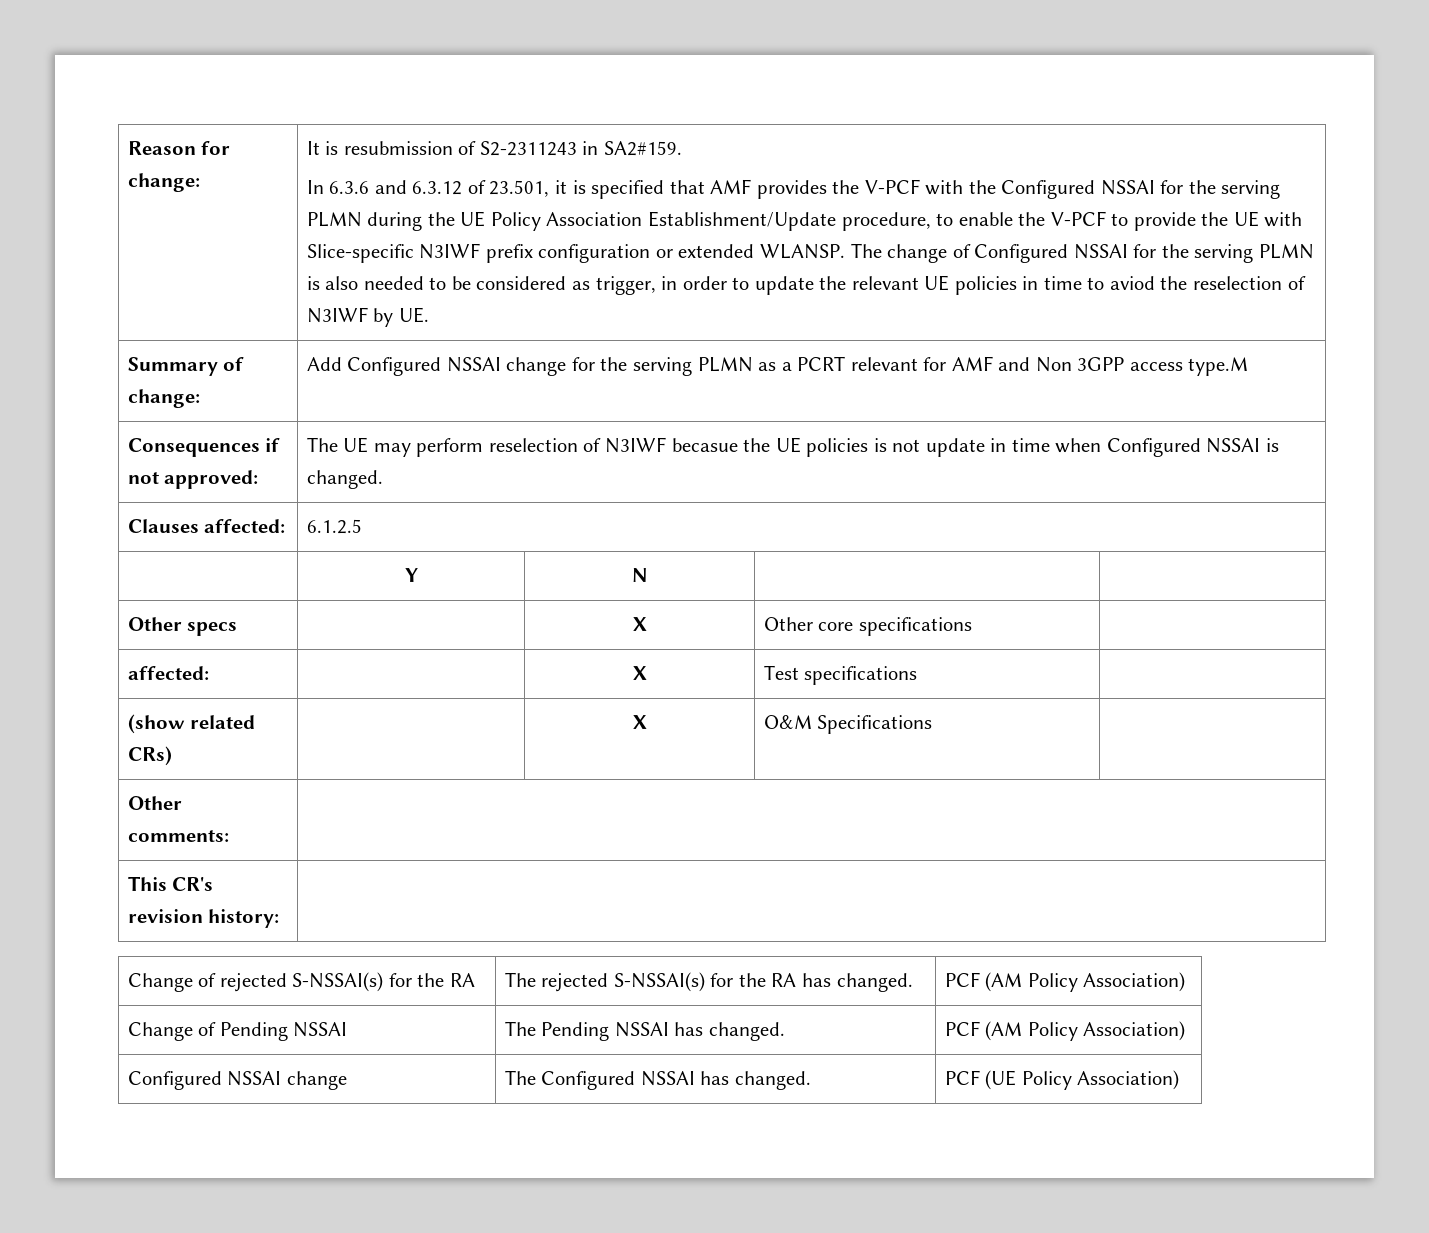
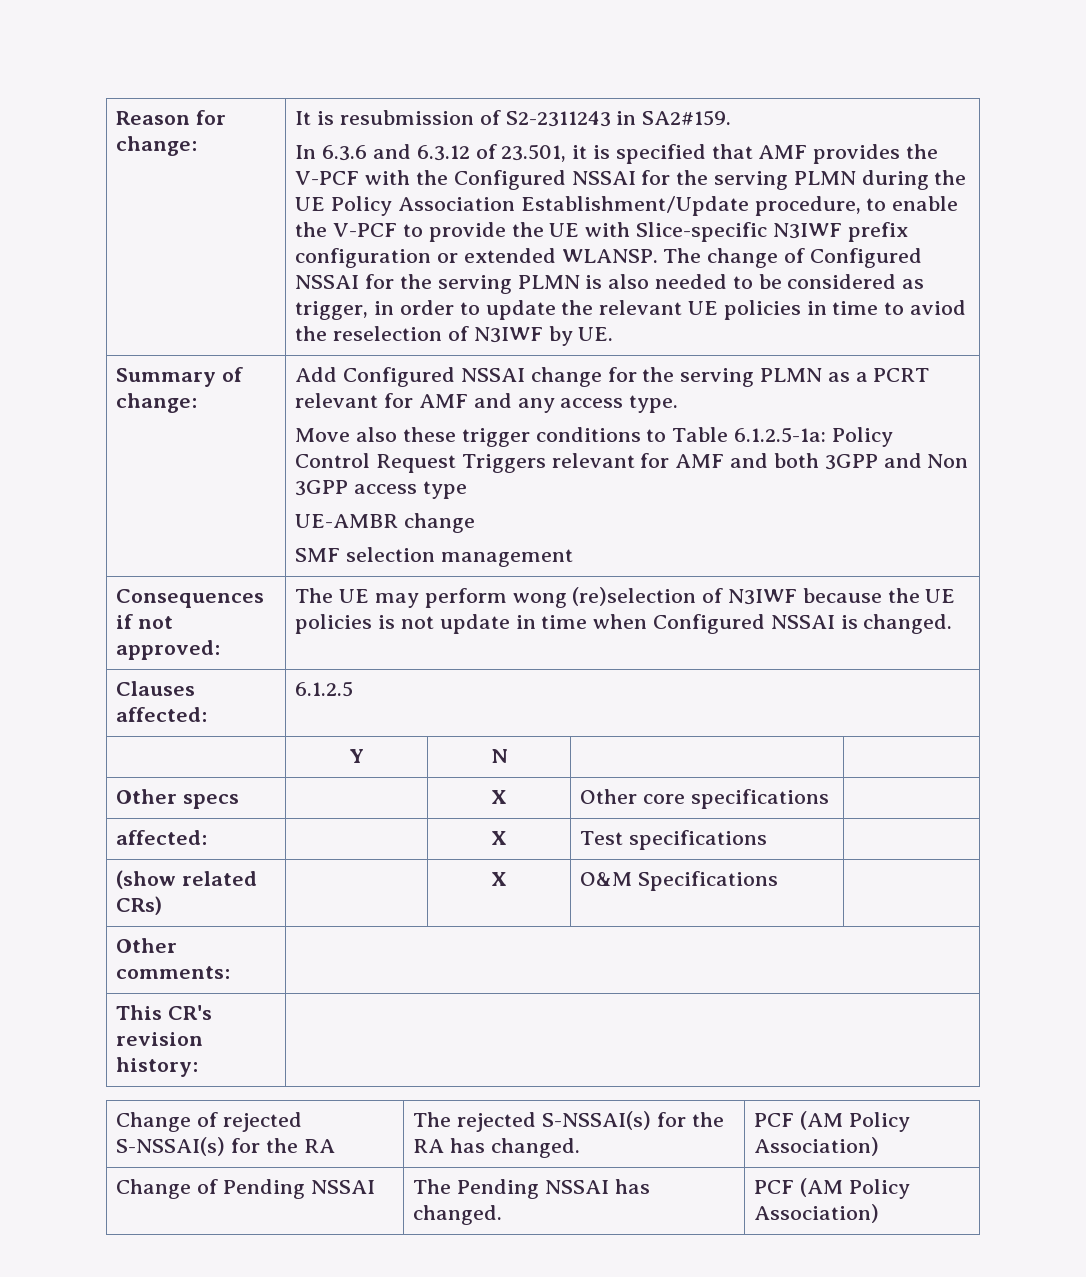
[1035,357,1249,376] Non 3GPP access type.M -> [517,395,679,413] [295,427,893,447] [295,453,969,473] [295,480,467,499] [295,513,476,533] [295,547,573,567] any access type. // Move also these trigger conditions to Table 6.1.2.5-1a: Policy Control Request Triggers relevant for AMF and both 3GPP and Non 3GPP access type // UE-AMBR change // SMF selection management
[488,437,738,453] reselection of N3IWF becasue -> [512,587,882,608] wong (re)selection of N3IWF because
[127,1071,347,1090] [504,1070,811,1090] [944,1070,1180,1090] // Configured NSSAI change | The Configured NSSAI has changed. | PCF (UE Policy Association) -> (880, 1213) none

